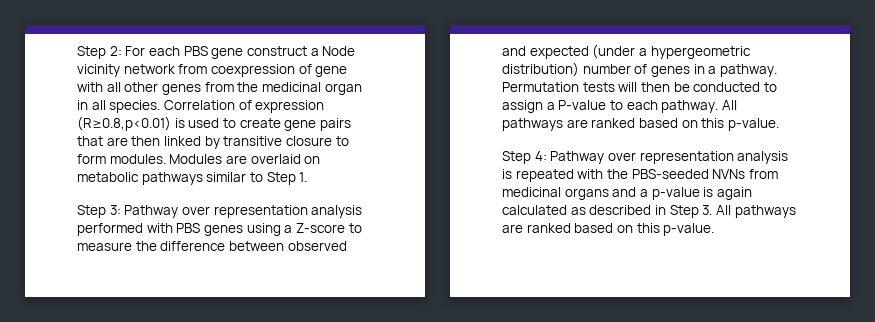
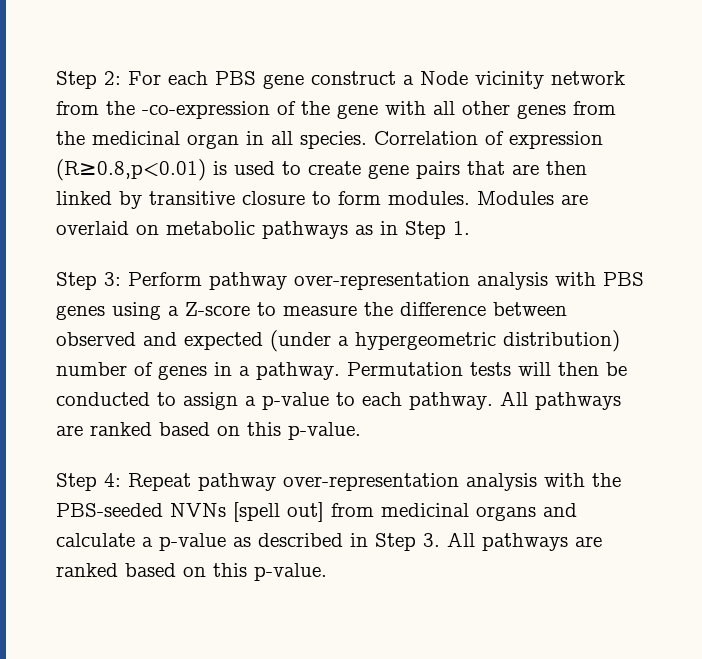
[210,64,312,77] coexpression of -> [106,101,330,119] the -co-expression of the
[206,172,263,182] similar to -> [355,221,398,235] as in
[124,205,363,218] [77,223,143,236] Pathway over representation analysis performed -> [128,272,548,290] Perform pathway over-representation analysis
[558,100,607,110] P-value -> [262,392,329,410] p-value
[550,151,789,164] [502,169,574,182] Pathway over representation analysis is repeated -> [128,473,537,491] Repeat pathway over-representation analysis
(746, 174) none -> [233,502,324,522] [spell out]
[639,187,752,200] [502,205,567,215] a p-value is again calculated -> [56,533,226,551] calculate a p-value

